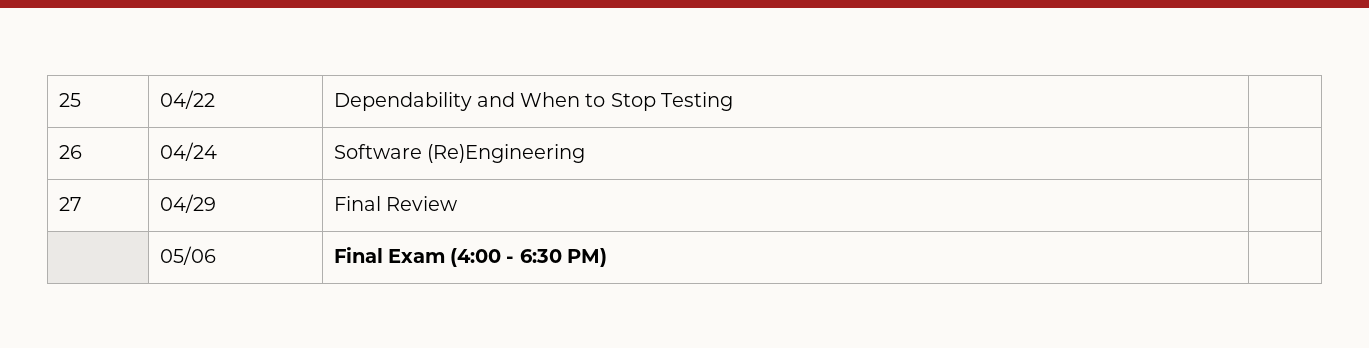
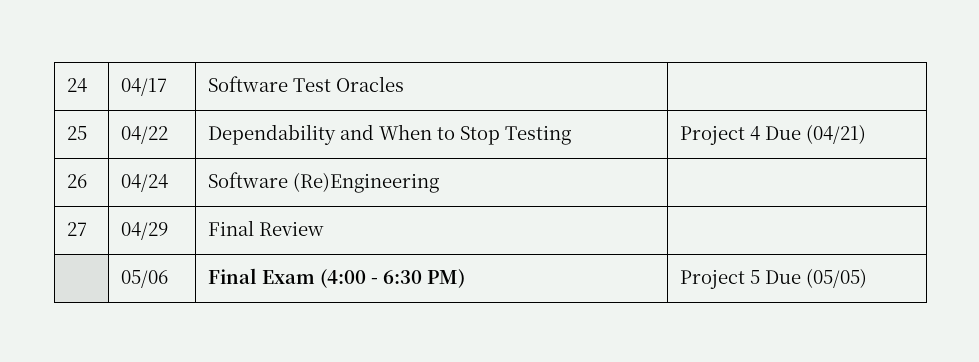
(58, 100) none -> [66,78,87,92] [120,78,167,96] [207,76,404,92] 24 | 04/17 | Software Test Oracles | //
(733, 101) none -> [679,124,866,145] Project 4 Due (04/21)
(607, 257) none -> [679,268,867,289] Project 5 Due (05/05)

